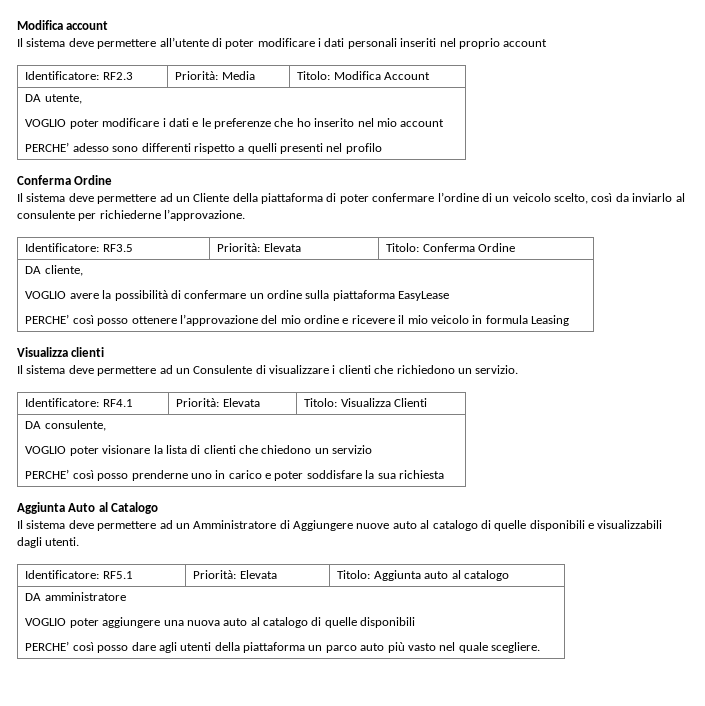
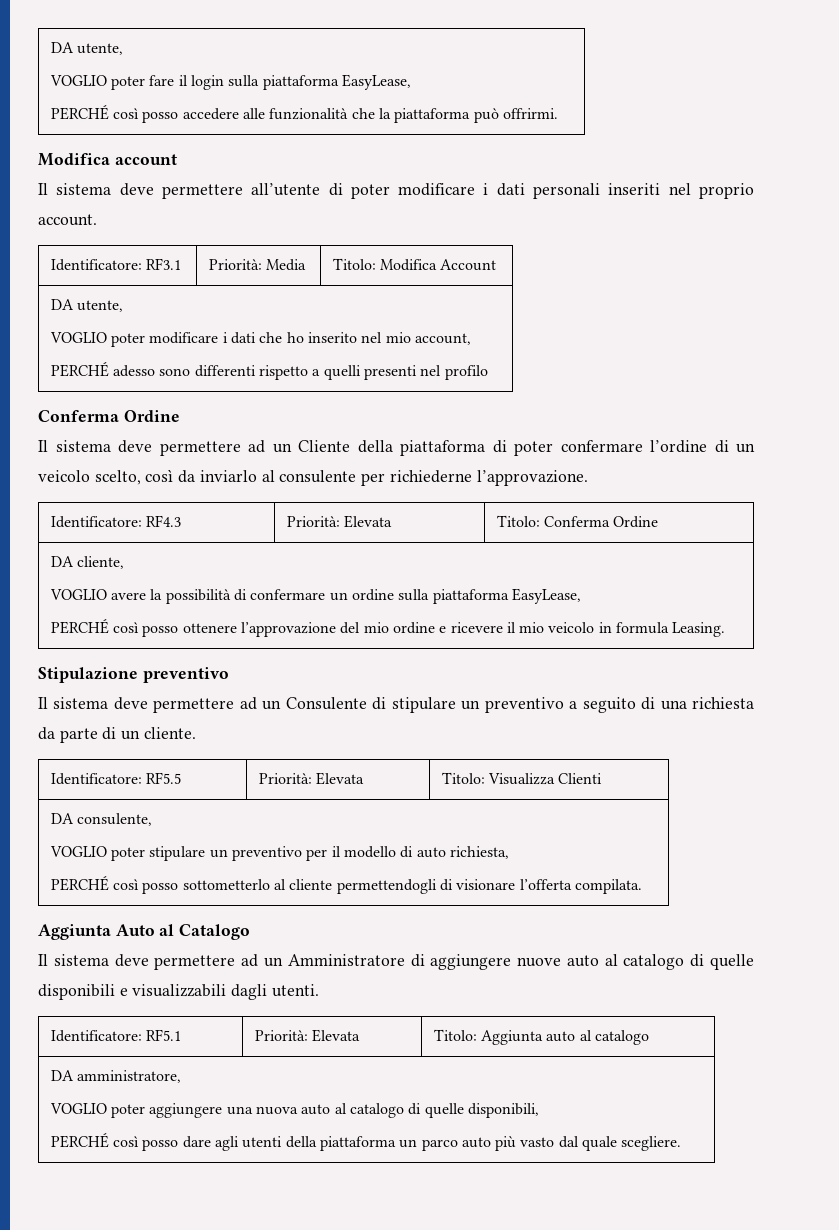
(17, 25) none -> [50,42,123,55] [49,74,411,90] [50,105,558,123] DA utente, // VOGLIO poter fare il login sulla piattaforma EasyLease, // PERCHÉ così posso accedere alle funzionalità che la piattaforma può offrirmi. //
[503,39,548,47] [25,71,133,80] account // Identificatore: RF2.3 -> [38,214,97,226] [50,258,181,271] account. // Identificatore: RF3.1
[192,118,272,129] e le preferenze -> (256, 338) none
[400,119,445,127] [25,142,70,152] account // PERCHE’ -> [414,333,471,345] [50,362,109,377] account, // PERCHÉ
[102,244,133,252] RF3.5 -> [145,515,181,527] RF4.3
[398,291,450,301] [25,314,70,324] EasyLease // PERCHE’ -> [511,588,581,604] [50,619,109,634] EasyLease, // PERCHÉ
[531,315,570,326] [17,347,105,357] Leasing // Visualizza clienti -> [672,622,726,637] [38,667,229,683] Leasing. // Stipulazione preventivo
[269,365,519,374] [25,398,133,407] visualizzare i clienti che richiedono un servizio. // Identificatore: RF4.1 -> [391,697,754,713] [38,727,196,743] [50,772,181,785] stipulare un preventivo a seguito di una richiesta da parte di un cliente. // Identificatore: RF5.5
[102,445,373,454] [25,469,444,481] visionare la lista di clienti che chiedono un servizio // PERCHE’ così posso prenderne uno in carico e poter soddisfare la sua richiesta -> [149,846,509,861] [50,876,642,894] stipulare un preventivo per il modello di auto richiesta, // PERCHÉ così posso sottometterlo al cliente permettendogli di visionare l’offerta compilata.
[293,520,353,531] Aggiungere -> [430,954,512,970] aggiungere
[44,592,126,601] amministratore -> [76,1070,181,1083] amministratore,
[360,617,416,628] [25,641,70,651] disponibili // PERCHE’ -> [467,1103,539,1118] [50,1133,109,1148] disponibili, // PERCHÉ
[439,642,456,651] nel -> [558,1136,579,1148] dal

